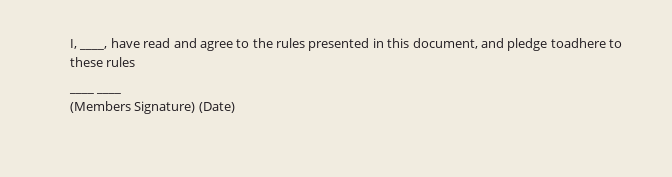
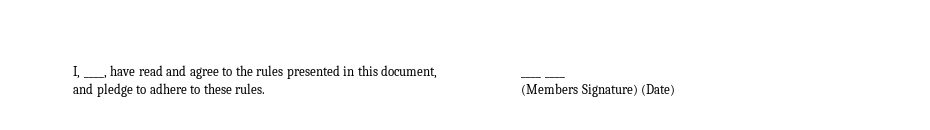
[550,38,606,48] toadhere -> [136,83,187,94] to adhere
[106,57,136,67] rules -> [235,83,266,94] rules.

